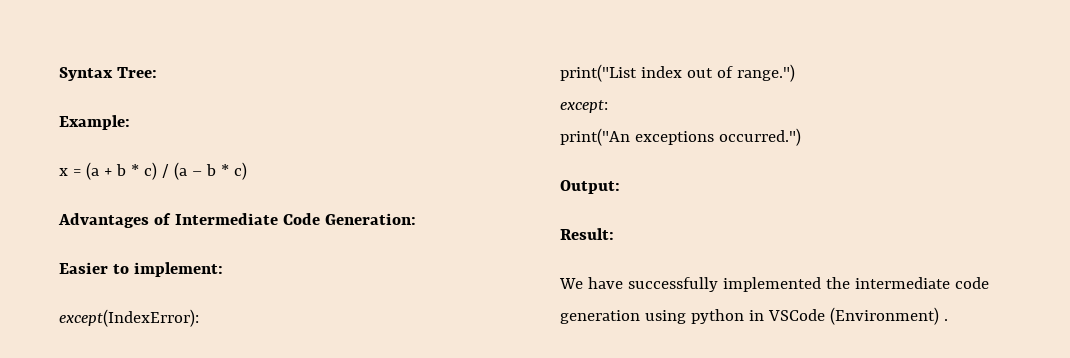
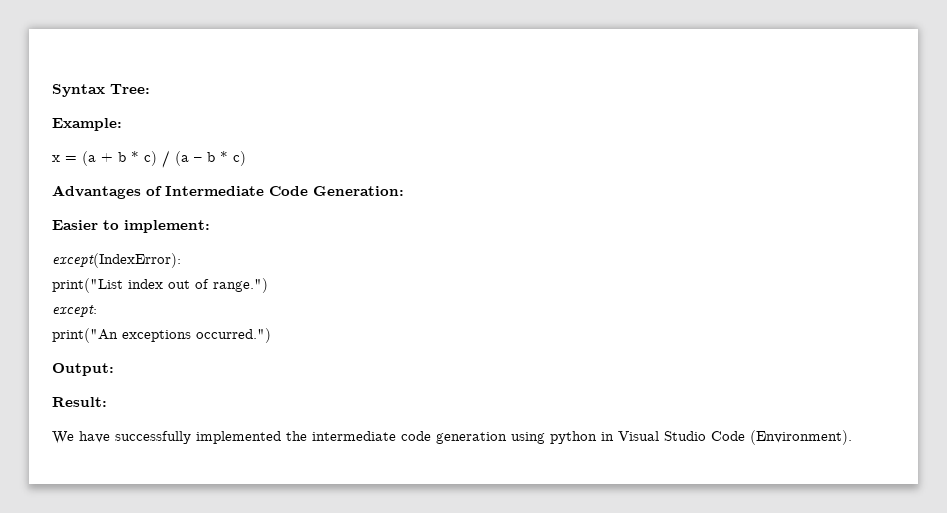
[767,307,948,325] VSCode (Environment) . -> [618,430,852,445] Visual Studio Code (Environment).

